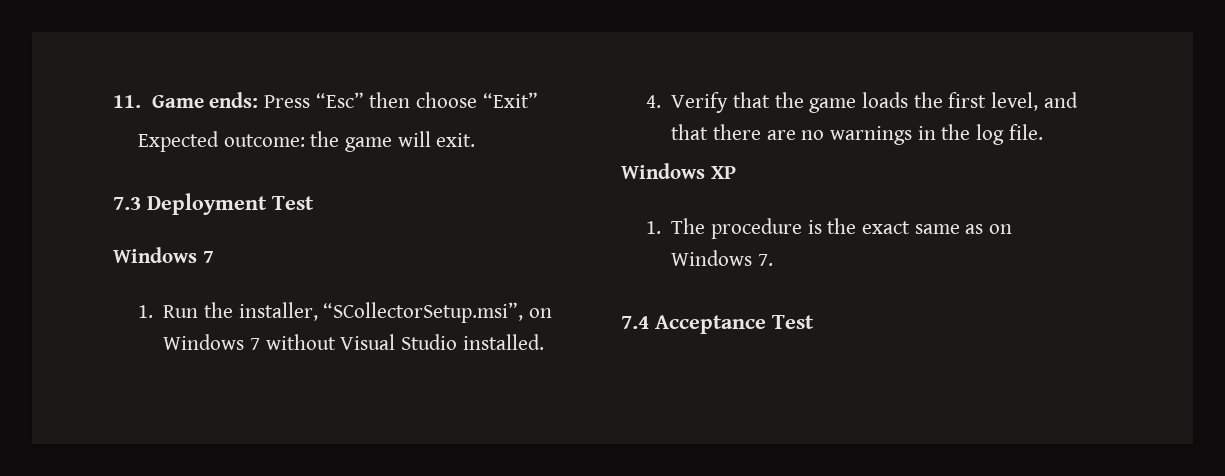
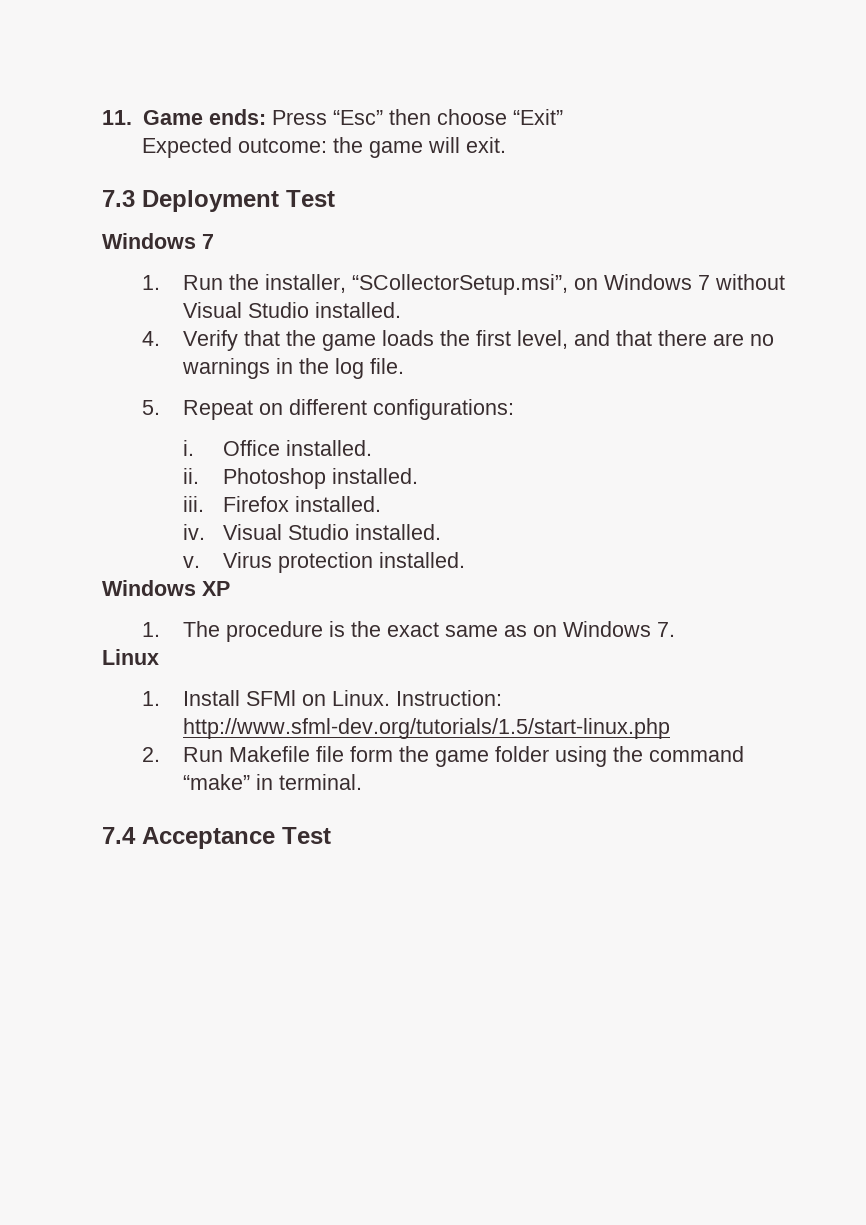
(1043, 132) none -> [142,399,514,420] [182,440,372,456] [182,468,418,489] [182,496,381,512] [182,524,441,540] [182,552,465,573] // 5. Repeat on different configurations: // i. Office installed. // ii. Photoshop installed. // iii. Firefox installed. // iv. Visual Studio installed. // v. Virus protection installed.
(774, 260) none -> [102,649,159,665] [142,690,502,706] [182,718,670,739] [142,746,744,767] [182,774,362,790] // Linux // 1. Install SFMl on Linux. Instruction: http://www.sfml-dev.org/tutorials/1.5/start-linux.php // 2. Run Makefile file form the game folder using the command “make” in terminal.

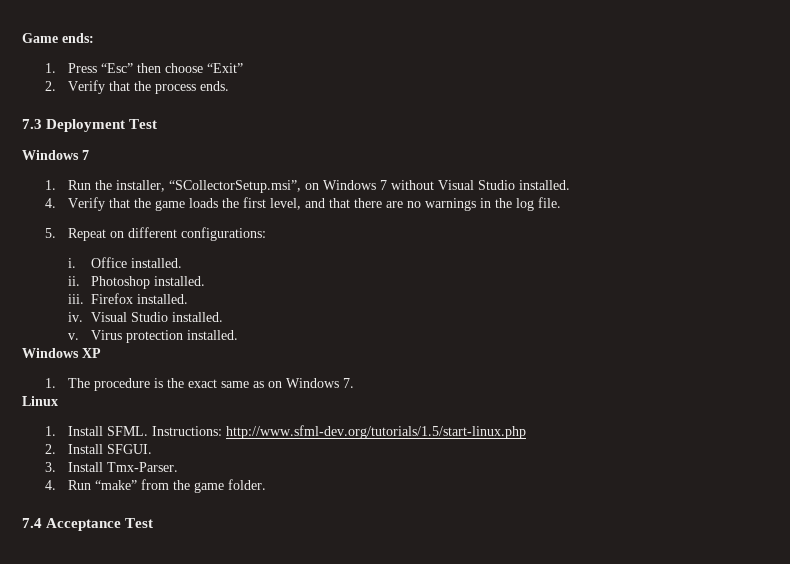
[102,110,132,125] 11. -> (22, 38) none
(266, 117) none -> [45,63,57,73] // 1.
[142,137,507,158] Expected outcome: the game will exit. -> [45,80,230,94] 2. Verify that the process ends.
[245,690,502,706] [182,718,670,739] [142,746,744,767] [182,774,362,790] SFMl on Linux. Instruction: http://www.sfml-dev.org/tutorials/1.5/start-linux.php // 2. Run Makefile file form the game folder using the command “make” in terminal. -> [107,425,527,439] [45,444,153,454] [45,462,179,472] [45,479,267,493] SFML. Instructions: http://www.sfml-dev.org/tutorials/1.5/start-linux.php // 2. Install SFGUI. // 3. Install Tmx-Parser. // 4. Run “make” from the game folder.

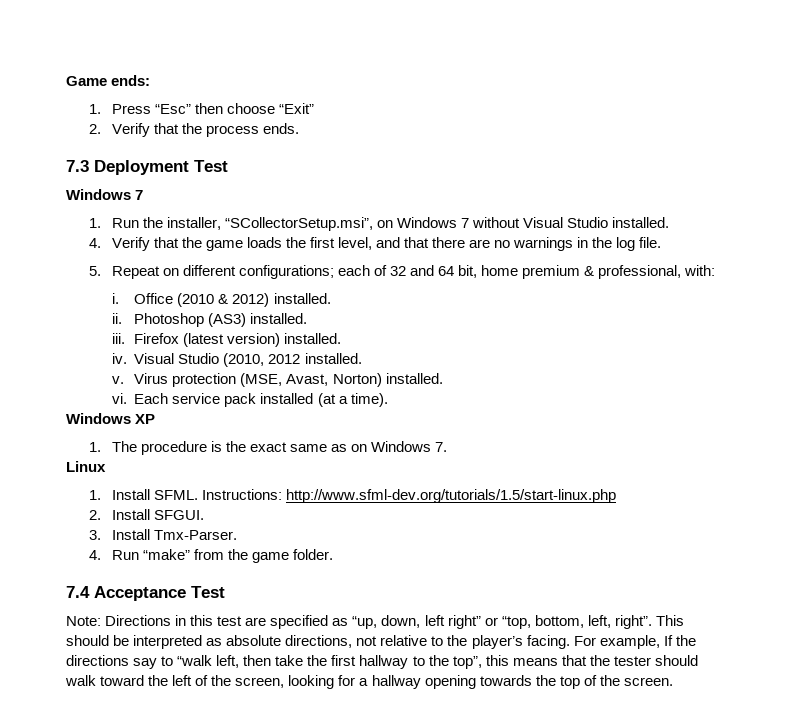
[181,227,267,241] configurations: -> [238,265,716,279] configurations; each of 32 and 64 bit, home premium & professional, with:
(128, 262) none -> [177,293,270,307] (2010 & 2012)
(151, 282) none -> [208,313,247,327] (AS3)
(134, 298) none -> [183,333,281,347] (latest version)
(169, 317) none -> [223,353,301,367] (2010, 2012
[187,330,239,340] installed. -> [240,373,443,387] [111,393,388,407] (MSE, Avast, Norton) installed. // vi. Each service pack installed (at a time).
(154, 523) none -> [66,615,684,629] [66,635,696,649] [66,655,698,669] [65,675,673,689] // Note: Directions in this test are specified as “up, down, left right” or “top, bottom, left, right”. This should be interpreted as absolute directions, not relative to the player’s facing. For example, If the directions say to “walk left, then take the first hallway to the top”, this means that the tester should walk toward the left of the screen, looking for a hallway opening towards the top of the screen.

